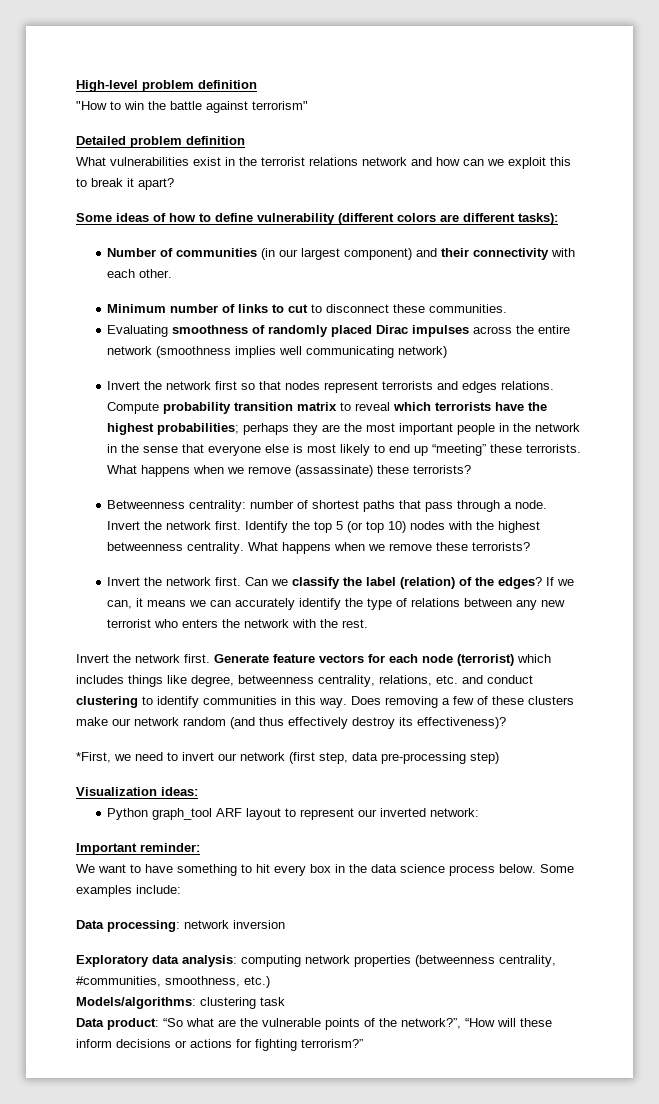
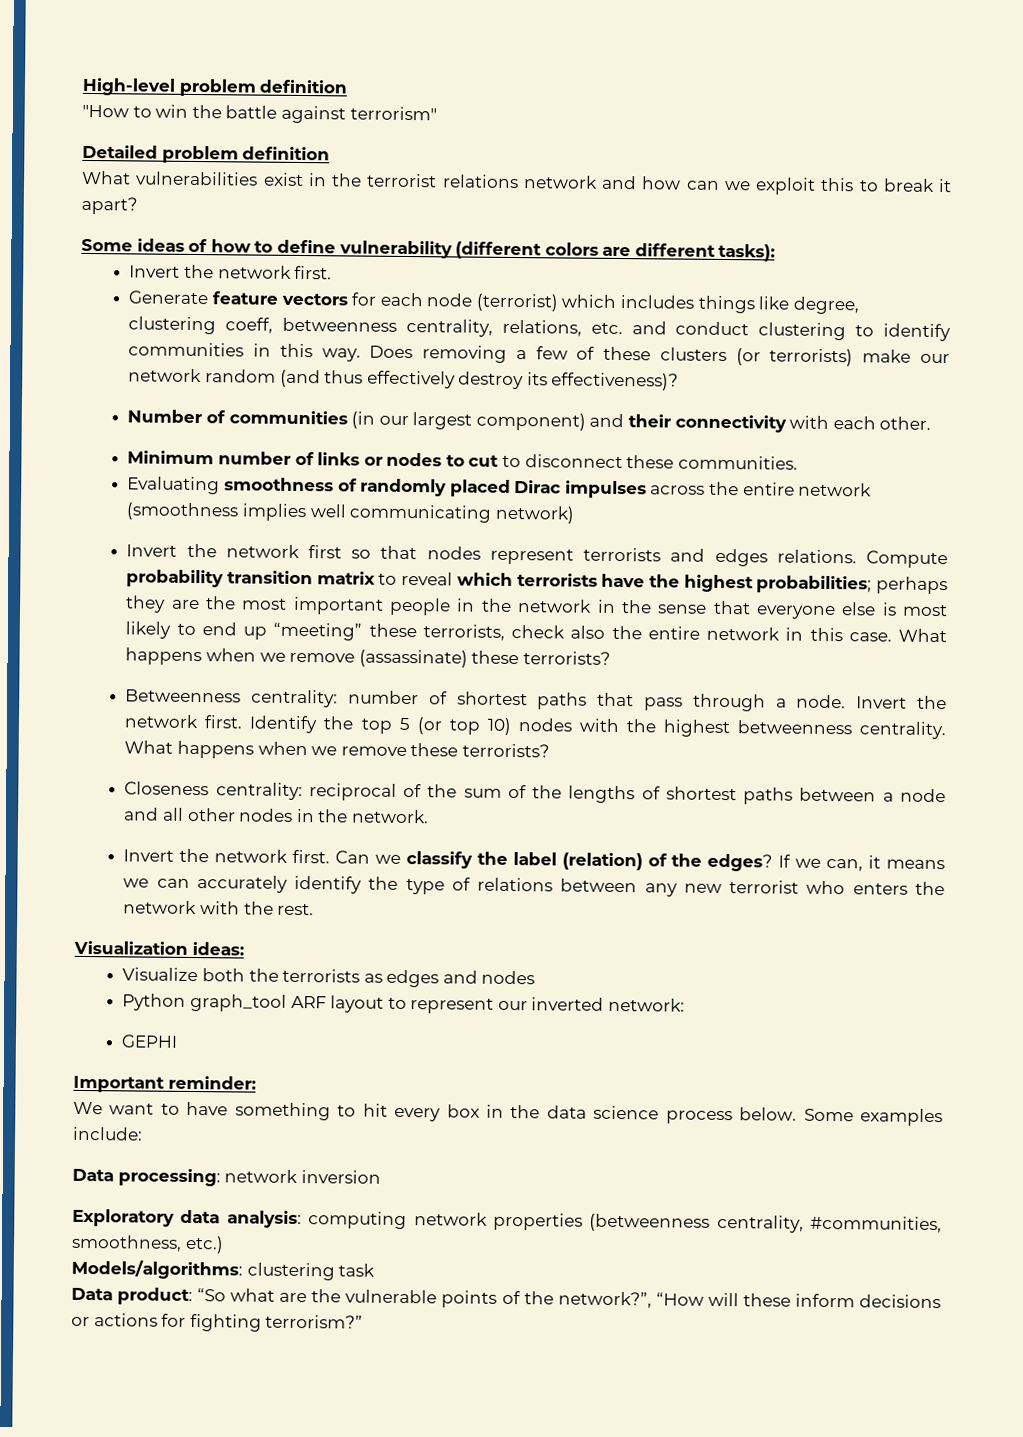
(558, 219) none -> [129,264,333,280] [128,290,859,315] [128,316,952,342] [128,342,950,367] [128,368,680,391] // Invert the network first. // Generate feature vectors for each node (terrorist) which includes things like degree, clustering coeff, betweenness centrality, relations, etc. and conduct clustering to identify communities in this way. Does removing a few of these clusters (or terrorists) make our network random (and thus effectively destroy its effectiveness)?
(269, 308) none -> [363,452,443,467] or nodes
[526,444,582,453] terrorists. -> [422,624,892,642] terrorists, check also the entire network in this case.
(531, 546) none -> [124,781,946,805] [124,807,429,824] // Closeness centrality: reciprocal of the sum of the lengths of shortest paths between a node and all other nodes in the network.
[76,654,551,666] [76,675,533,687] [76,696,574,708] [76,717,506,729] [76,752,499,764] [76,787,198,796] Invert the network first. Generate feature vectors for each node (terrorist) which includes things like degree, betweenness centrality, relations, etc. and conduct clustering to identify communities in this way. Does removing a few of these clusters make our network random (and thus effectively destroy its effectiveness)? // *First, we need to invert our network (first step, data pre-processing step) // Visualization ideas: -> [73,940,244,956] [122,967,536,988] Visualization ideas: // Visualize both the terrorists as edges and nodes
(480, 812) none -> [121,1034,179,1048] // GEPHI

